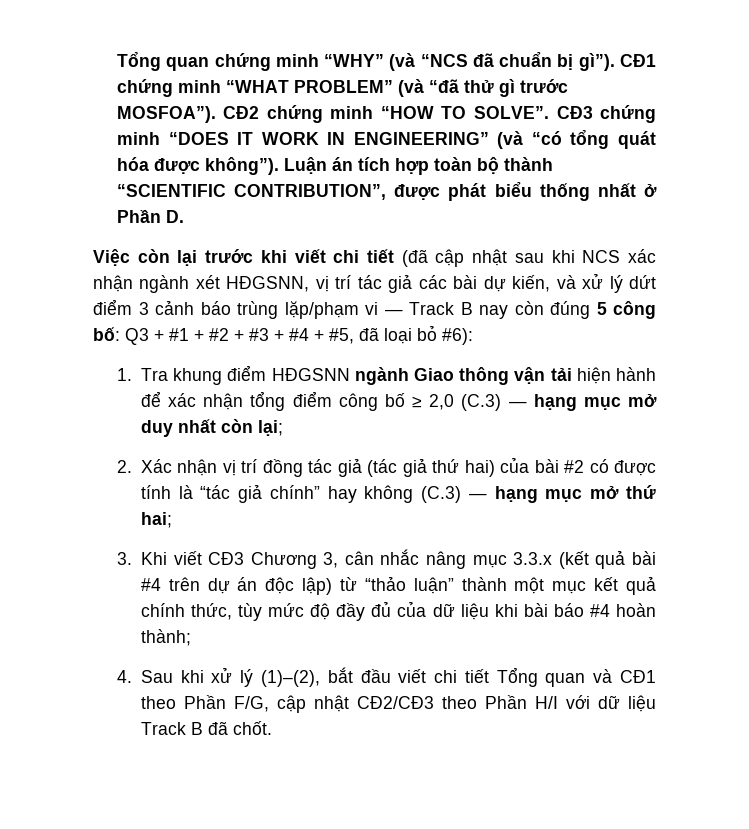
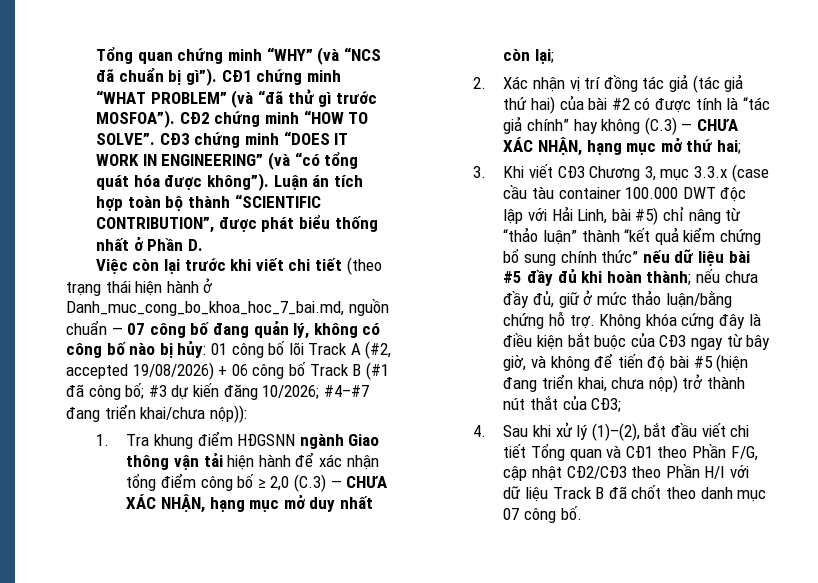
[401,249,657,267] [93,273,656,293] [93,299,656,319] [93,325,473,345] (đã cập nhật sau khi NCS xác nhận ngành xét HĐGSNN, vị trí tác giả các bài dự kiến, và xử lý dứt điểm 3 cảnh báo trùng lặp/phạm vi — Track B nay còn đúng 5 công bố: Q3 + #1 + #2 + #3 + #4 + #5, đã loại bỏ #6): -> [346,257,382,275] [66,278,214,296] [66,299,389,316] [66,320,381,339] [66,341,392,359] [66,362,389,380] [66,383,369,400] [66,404,247,423] (theo trạng thái hiện hành ở Danh_muc_cong_bo_khoa_hoc_7_bai.md, nguồn chuẩn — 07 công bố đang quản lý, không có công bố nào bị hủy: 01 công bố lõi Track A (#2, accepted 19/08/2026) + 06 công bố Track B (#1 đã công bố; #3 dự kiến đăng 10/2026; #4–#7 đang triển khai/chưa nộp)):
(527, 404) none -> [346,476,388,488] [126,494,206,513] CHƯA XÁC NHẬN,
(487, 496) none -> [696,119,738,131] [503,137,583,156] CHƯA XÁC NHẬN,
[344,549,656,569] [140,576,657,595] [140,601,657,621] [140,629,191,646] cân nhắc nâng mục 3.3.x (kết quả bài #4 trên dự án độc lập) từ “thảo luận” thành một mục kết quả chính thức, tùy mức độ đầy đủ của dữ liệu khi bài báo #4 hoàn thành; -> [660,164,769,182] [503,185,747,202] [503,206,742,225] [503,227,761,245] [503,248,750,266] [503,269,758,286] [503,290,732,308] [503,311,761,329] [503,332,771,350] [503,353,749,372] [503,374,745,393] [503,395,622,412] mục 3.3.x (case cầu tàu container 100.000 DWT độc lập với Hải Linh, bài #5) chỉ nâng từ “thảo luận” thành “kết quả kiểm chứng bổ sung chính thức” nếu dữ liệu bài #5 đầy đủ khi hoàn thành; nếu chưa đầy đủ, giữ ở mức thảo luận/bằng chứng hỗ trợ. Không khóa cứng đây là điều kiện bắt buộc của CĐ3 ngay từ bây giờ, và không để tiến độ bài #5 (hiện đang triển khai, chưa nộp) trở thành nút thắt của CĐ3;
[232,721,272,735] chốt. -> [631,485,767,502] [503,506,582,523] chốt theo danh mục 07 công bố.

